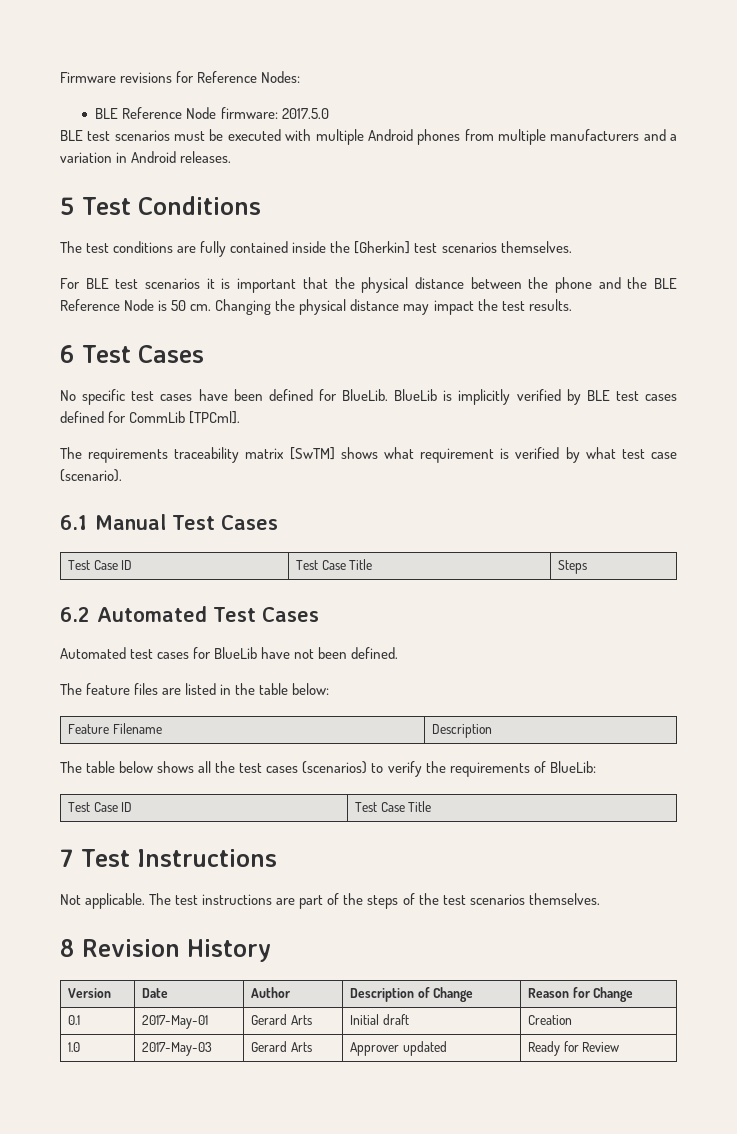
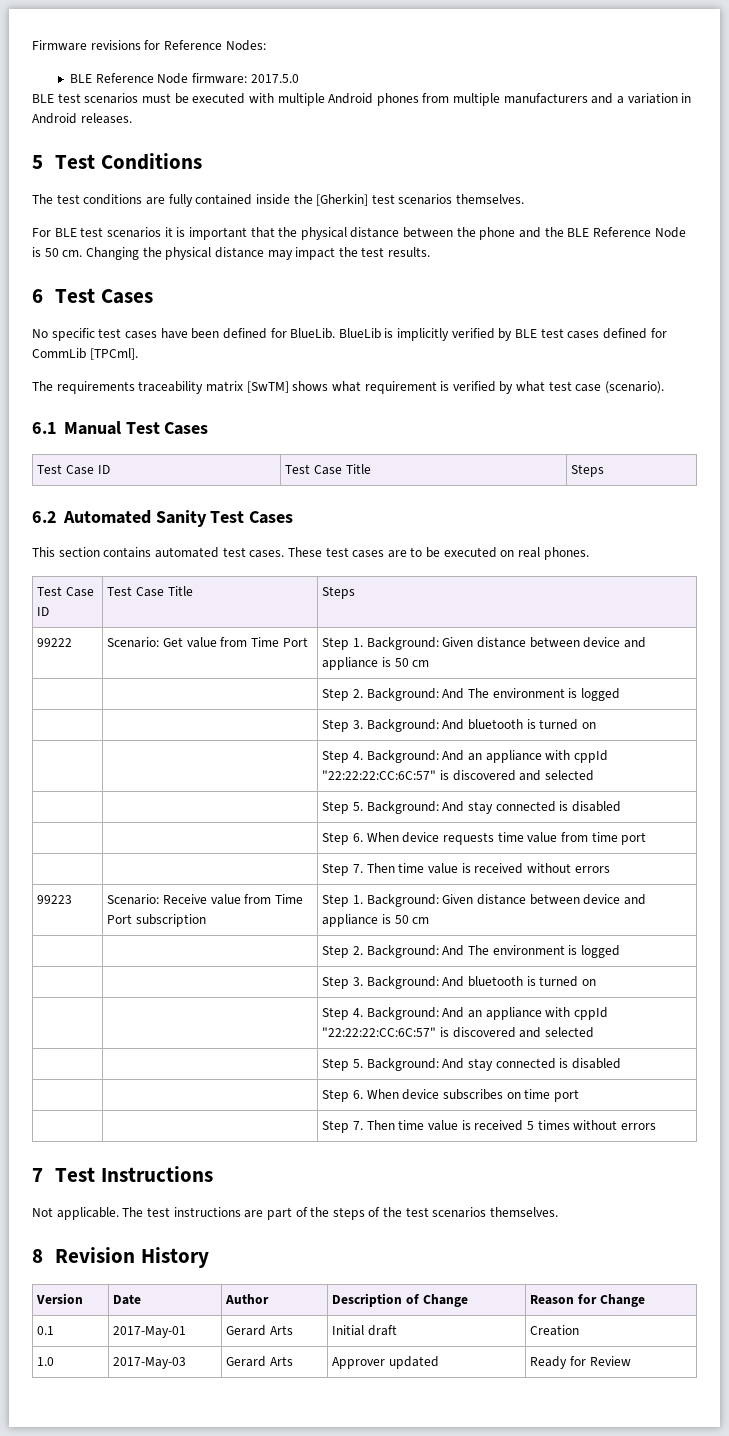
[212,607,320,622] [60,647,399,659] [60,683,330,695] [67,723,162,734] [431,724,492,738] [60,761,596,777] [67,802,133,812] [354,801,432,812] Test Cases // Automated test cases for BlueLib have not been defined. // The feature files are listed in the table below: // Feature Filename | Description // The table below shows all the test cases (scenarios) to verify the requirements of BlueLib: // Test Case ID | Test Case Title -> [155,510,294,527] [32,547,589,560] [37,586,95,597] [37,607,50,616] [107,586,193,597] [322,586,356,599] [37,638,73,647] [107,637,308,648] [322,637,646,650] [322,657,430,670] [322,688,620,701] [322,719,596,732] [322,750,608,763] [322,770,595,781] [322,801,621,814] [322,832,647,845] [322,863,610,876] [37,895,73,904] [107,894,304,905] [107,914,207,927] [322,894,646,907] [322,914,430,927] [322,945,620,958] [322,976,596,989] [322,1007,608,1020] [322,1027,595,1038] [322,1058,621,1071] [322,1089,579,1102] [322,1120,656,1133] Sanity Test Cases // This section contains automated test cases. These test cases are to be executed on real phones. // Test Case ID | Test Case Title | Steps // 99222 | Scenario: Get value from Time Port | Step 1. Background: Given distance between device and appliance is 50 cm // | | Step 2. Background: And The environment is logged // | | Step 3. Background: And bluetooth is turned on // | | Step 4. Background: And an appliance with cppId "22:22:22:CC:6C:57" is discovered and selected // | | Step 5. Background: And stay connected is disabled // | | Step 6. When device requests time value from time port // | | Step 7. Then time value is received without errors // 99223 | Scenario: Receive value from Time Port subscription | Step 1. Background: Given distance between device and appliance is 50 cm // | | Step 2. Background: And The environment is logged // | | Step 3. Background: And bluetooth is turned on // | | Step 4. Background: And an appliance with cppId "22:22:22:CC:6C:57" is discovered and selected // | | Step 5. Background: And stay connected is disabled // | | Step 6. When device subscribes on time port // | | Step 7. Then time value is received 5 times without errors

